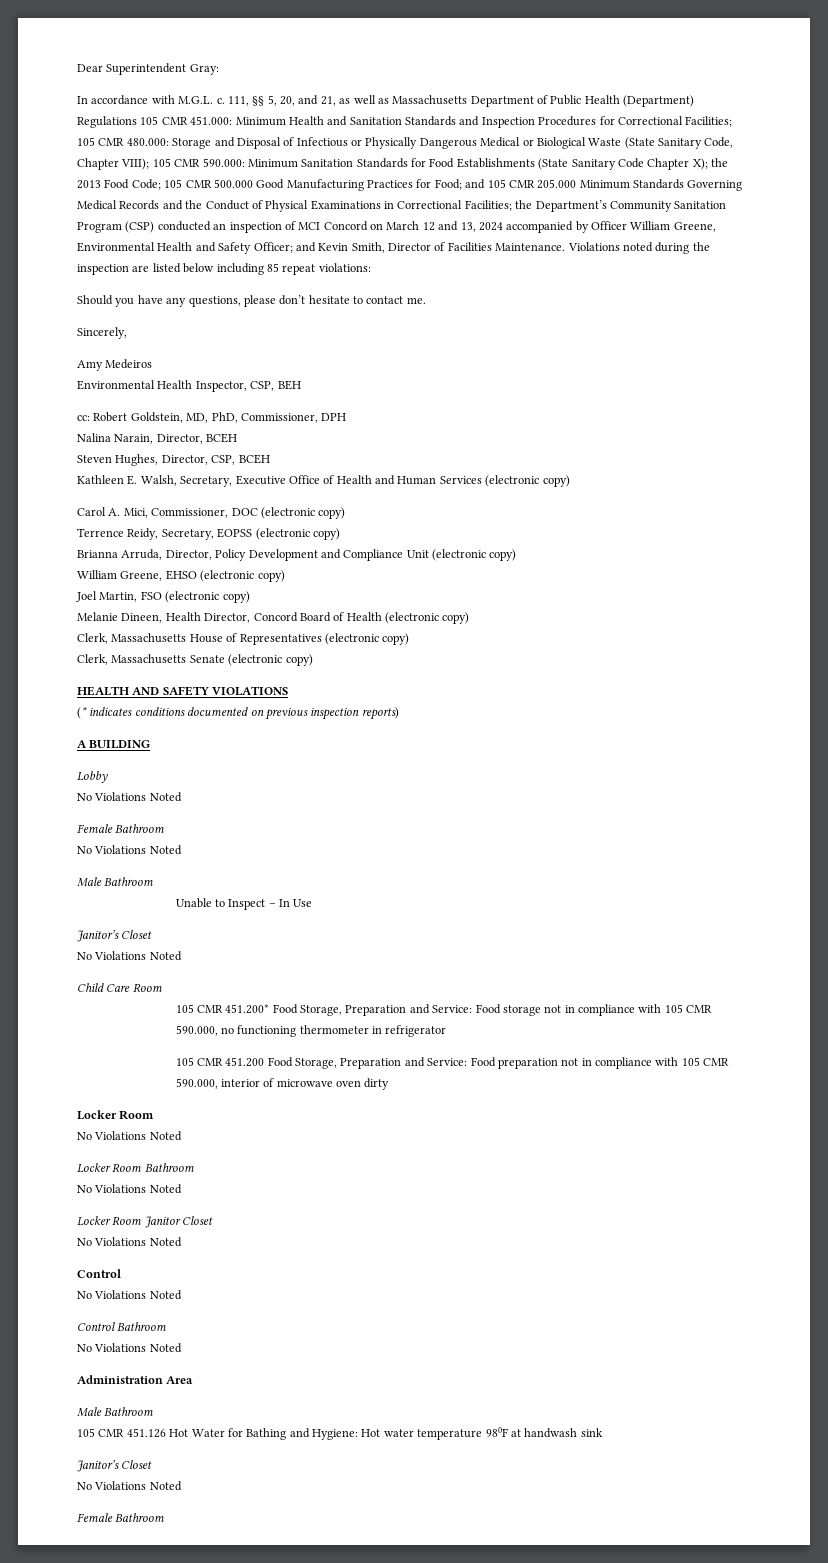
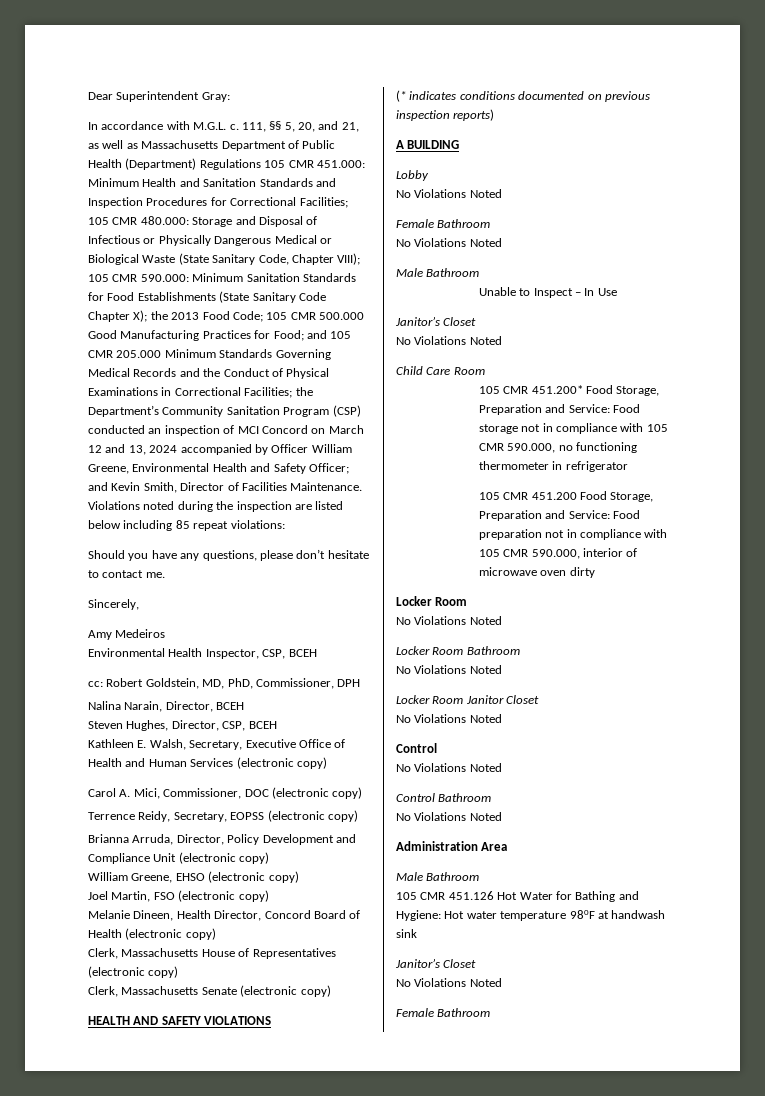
[277,380,301,390] BEH -> [288,649,317,657] BCEH

